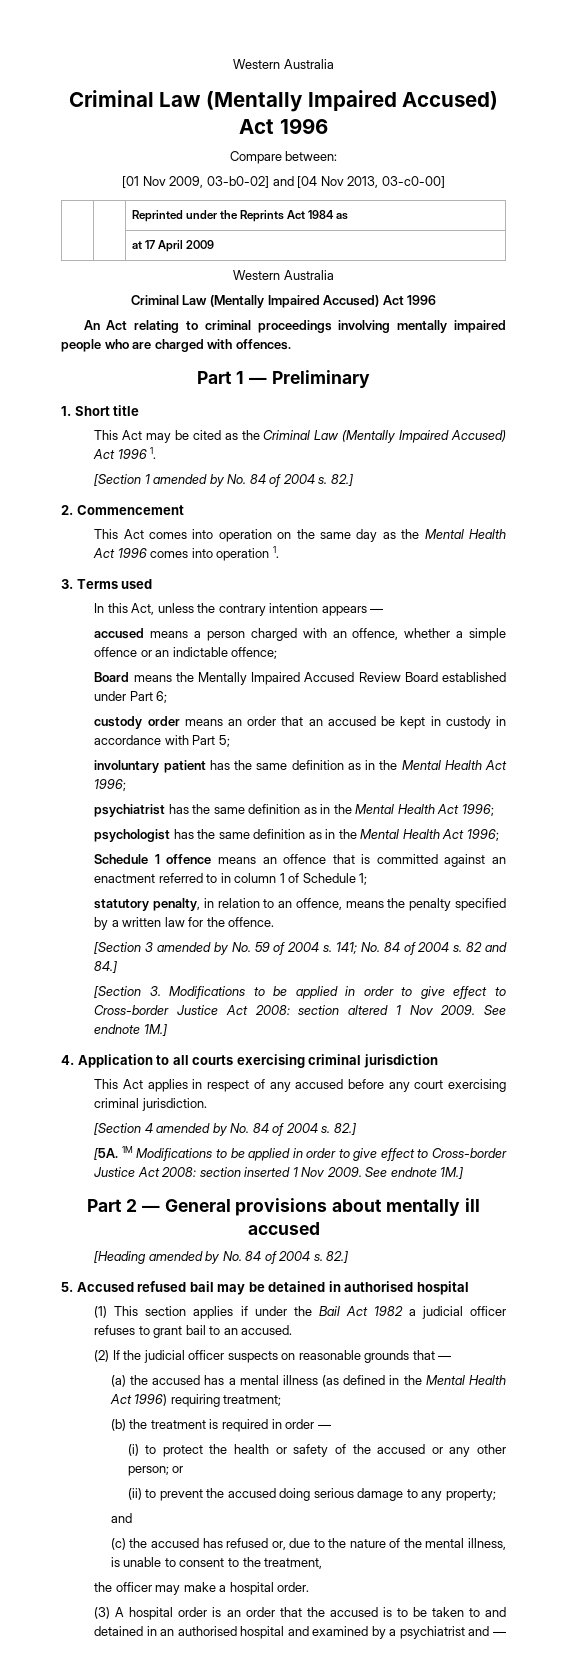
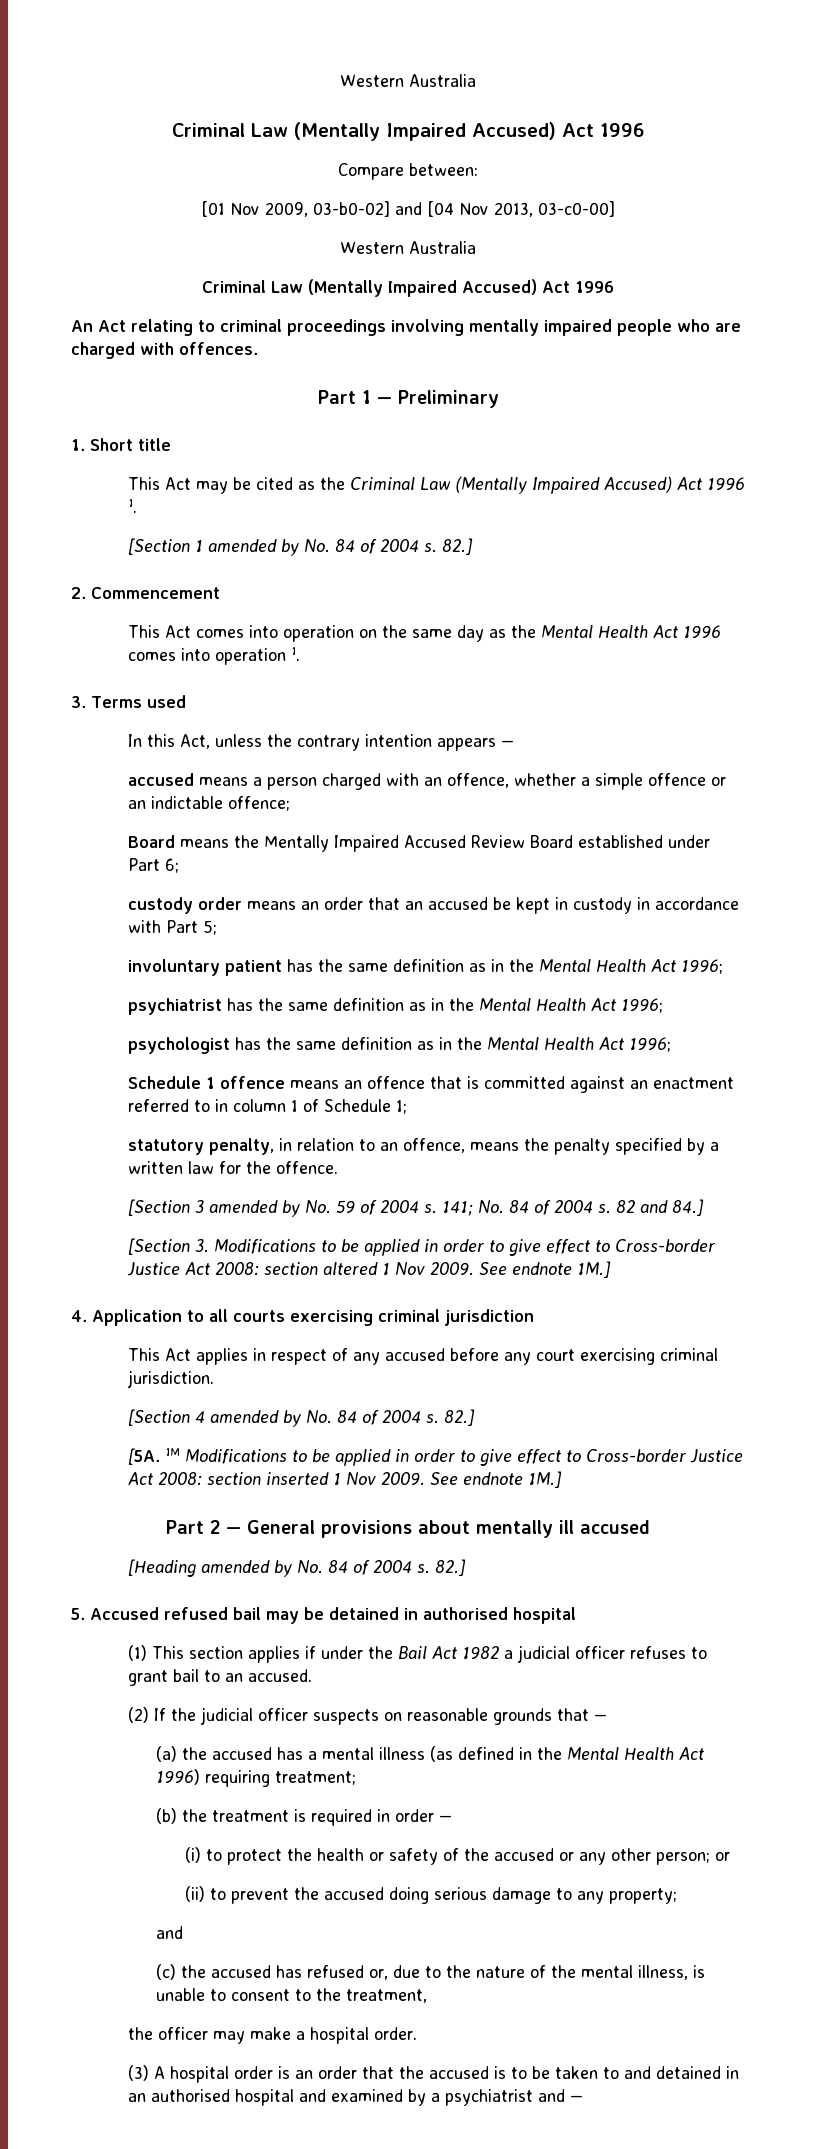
[131,210,349,222] [131,240,215,252] // | | Reprinted under the Reprints Act 1984 as // | | at 17 April 2009 -> (615, 209) none

